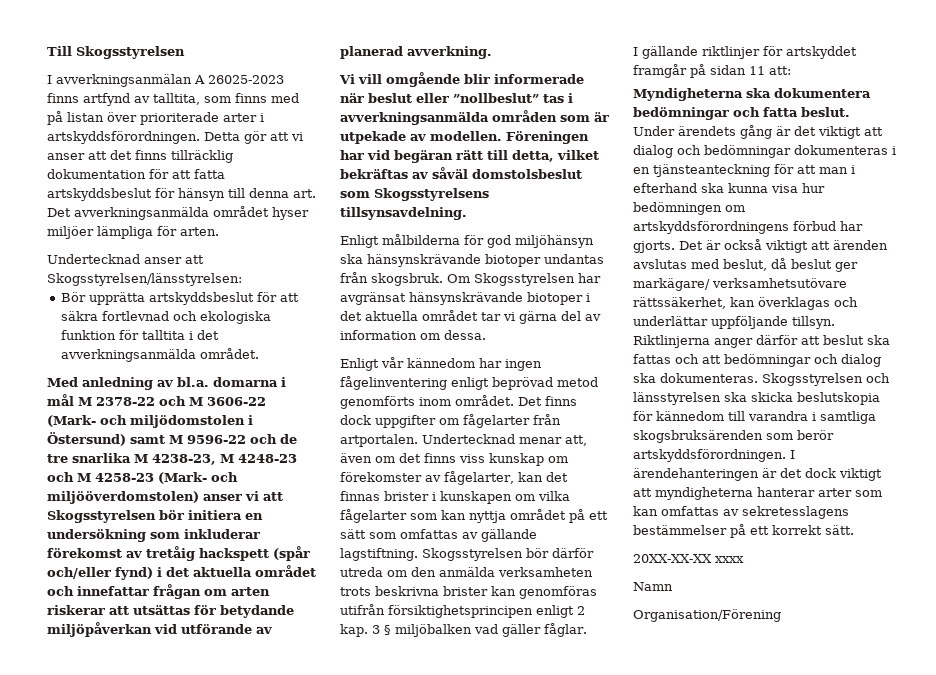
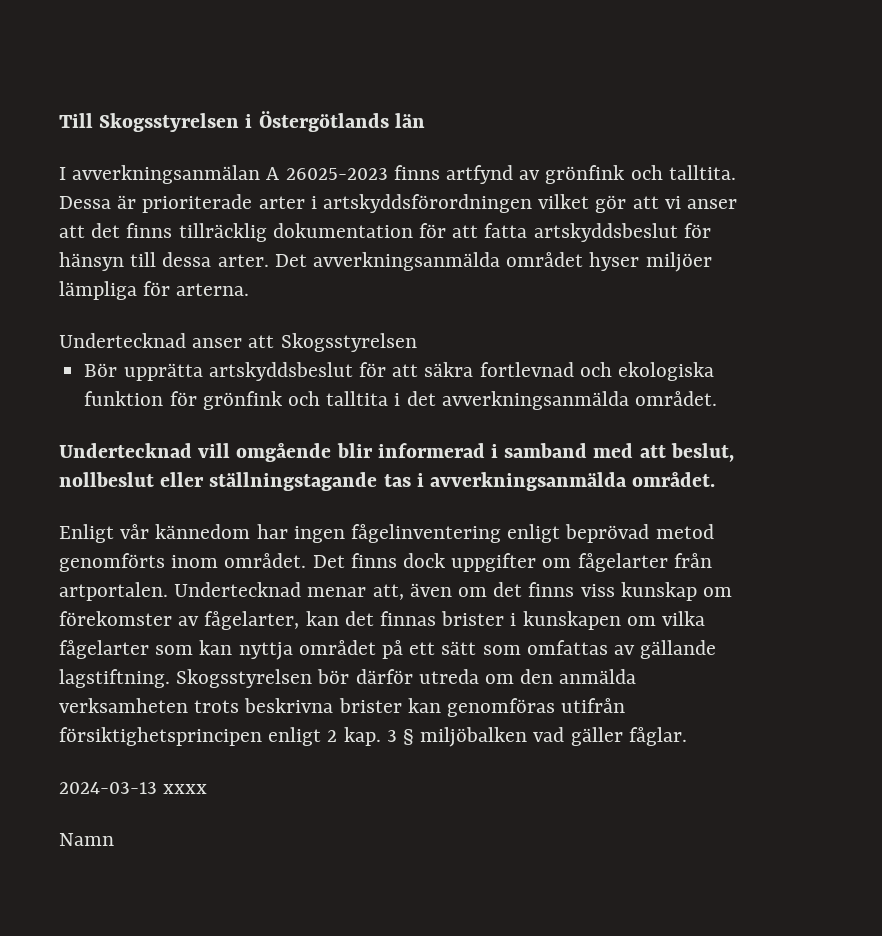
(185, 52) none -> [245,111,425,132] i Östergötlands län
[153,93,299,105] [47,111,137,125] talltita, som finns med på listan över -> [545,165,736,184] [59,195,137,209] grönfink och talltita. Dessa är
[47,131,240,144] artskyddsförordningen. Detta -> [323,194,590,213] artskyddsförordningen vilket
[249,188,316,198] denna art. -> [162,252,269,267] dessa arter.
[180,227,219,236] arten. -> [176,283,250,296] arterna.
[47,273,242,286] Skogsstyrelsen/länsstyrelsen: -> [280,333,417,352] Skogsstyrelsen
(139, 335) none -> [202,391,320,410] grönfink och
[47,377,286,390] [47,394,266,406] [47,415,253,428] [47,432,297,446] [47,453,297,465] [47,472,238,484] [47,491,283,504] [47,510,263,523] [47,529,260,542] [47,546,310,561] [47,565,316,580] [47,584,270,599] [47,605,294,618] [47,622,272,637] [340,46,492,59] [339,72,584,87] [340,93,573,103] [340,110,609,125] [340,131,589,144] [340,150,599,163] [340,167,582,179] [340,188,489,201] [340,207,467,220] [340,234,594,248] [340,254,604,267] [340,272,601,286] [340,292,590,305] [340,310,601,324] [340,330,486,340] Med anledning av bl.a. domarna i mål M 2378-22 och M 3606-22 (Mark- och miljödomstolen i Östersund) samt M 9596-22 och de tre snarlika M 4238-23, M 4248-23 och M 4258-23 (Mark- och miljööverdomstolen) anser vi att Skogsstyrelsen bör initiera en undersökning som inkluderar förekomst av tretåig hackspett (spår och/eller fynd) i det aktuella området och innefattar frågan om arten riskerar att utsättas för betydande miljöpåverkan vid utförande av planerad avverkning. // Vi vill omgående blir informerade när beslut eller ”nollbeslut” tas i avverkningsanmälda områden som är utpekade av modellen. Föreningen har vid begäran rätt till detta, vilket bekräftas av såväl domstolsbeslut som Skogsstyrelsens tillsynsavdelning. // Enligt målbilderna för god miljöhänsyn ska hänsynskrävande biotoper undantas från skogsbruk. Om Skogsstyrelsen har avgränsat hänsynskrävande biotoper i det aktuella området tar vi gärna del av information om dessa. -> [59,442,734,462] [59,471,716,491] Undertecknad vill omgående blir informerad i samband med att beslut, nollbeslut eller ställningstagande tas i avverkningsanmälda området.
[633,46,857,59] [633,64,791,78] [633,88,871,101] [633,107,850,120] [633,125,883,139] [633,145,896,158] [633,164,855,177] [633,183,825,193] [633,202,745,215] [633,221,863,234] [633,239,888,253] [633,258,858,272] [633,278,847,291] [633,297,858,310] [633,316,835,329] [633,335,890,348] [633,354,881,367] [633,373,890,386] [633,392,880,405] [633,411,876,424] [633,430,834,443] [633,449,795,462] [633,468,882,481] [633,487,882,500] [633,506,849,519] [633,524,854,538] [633,554,712,563] I gällande riktlinjer för artskyddet framgår på sidan 11 att: // Myndigheterna ska dokumentera bedömningar och fatta beslut. // Under ärendets gång är det viktigt att dialog och bedömningar dokumenteras i en tjänsteanteckning för att man i efterhand ska kunna visa hur bedömningen om artskyddsförordningens förbud har gjorts. Det är också viktigt att ärenden avslutas med beslut, då beslut ger markägare/ verksamhetsutövare rättssäkerhet, kan överklagas och underlättar uppföljande tillsyn. Riktlinjerna anger därför att beslut ska fattas och att bedömningar och dialog ska dokumenteras. Skogsstyrelsen och länsstyrelsen ska skicka beslutskopia för kännedom till varandra i samtliga skogsbruksärenden som berör artskyddsförordningen. I ärendehanteringen är det dock viktigt att myndigheterna hanterar arter som kan omfattas av sekretesslagens bestämmelser på ett korrekt sätt. // 20XX-XX-XX -> [59,782,157,794] 2024-03-13
[633,609,781,622] // Organisation/Förening -> (114, 839) none

